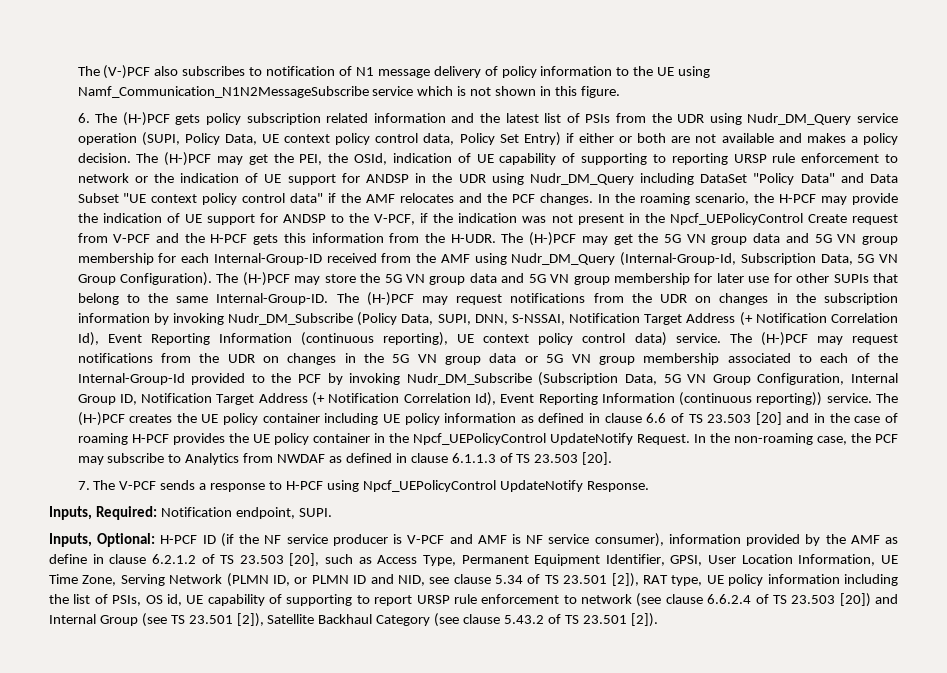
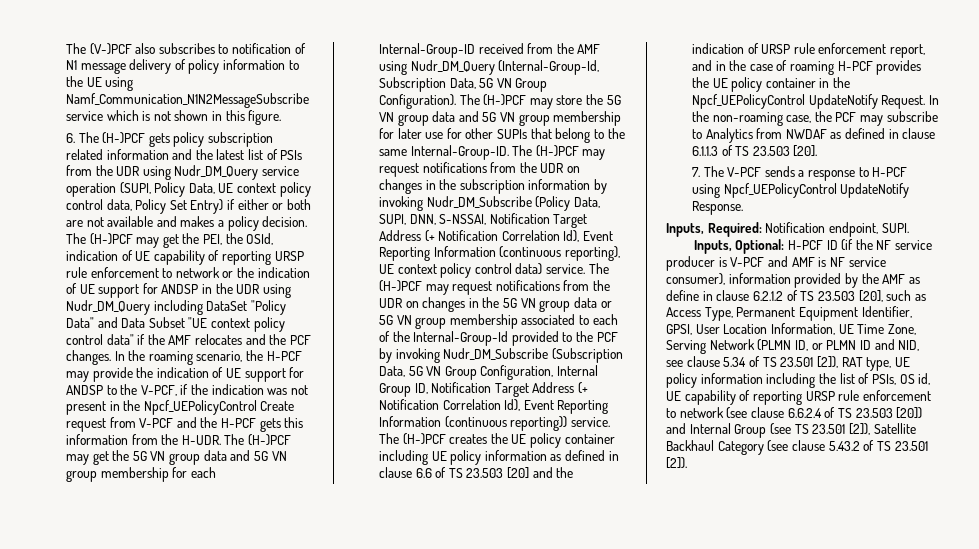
[581,153,666,165] supporting to -> (220, 255) none
(810, 418) none -> [556,467,574,478] [691,43,926,58] [691,60,712,71] the indication of URSP rule enforcement report, and
[286,594,413,606] supporting to report -> [752,391,802,405] reporting

